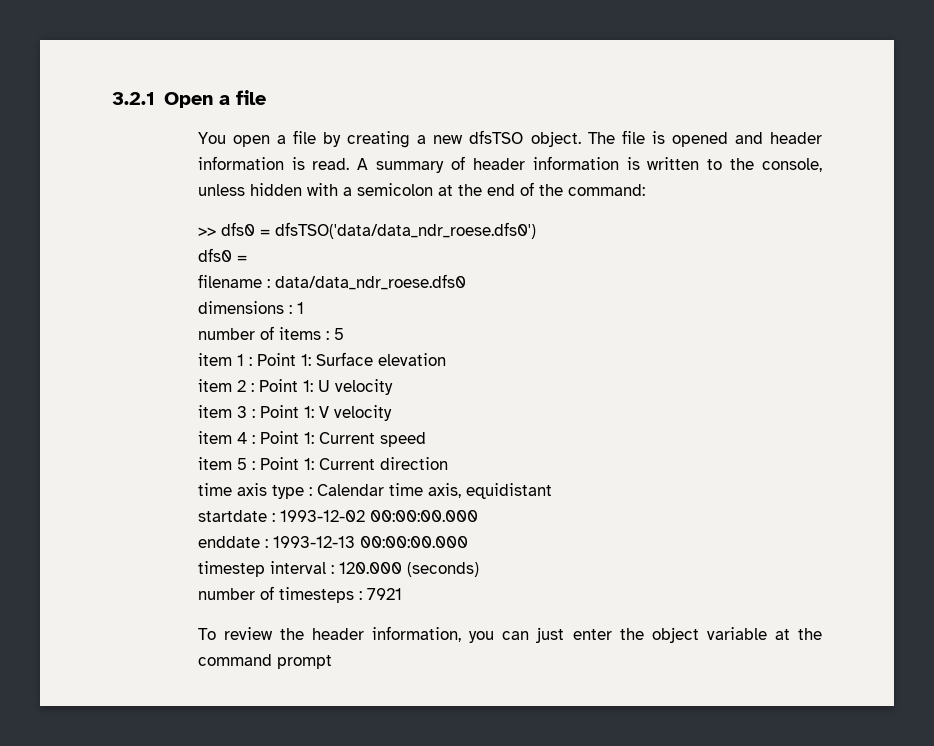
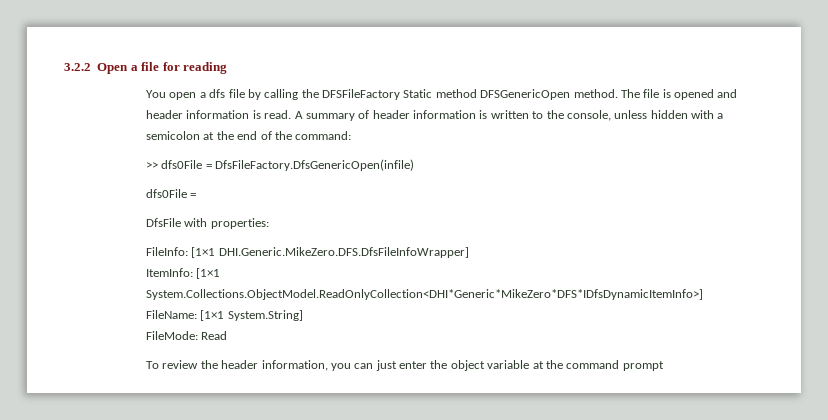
[112,92,155,105] 3.2.1 -> [64,63,91,71] 3.2.2
(266, 97) none -> [162,62,228,74] for reading
(286, 139) none -> [209,89,226,98] dfs
[347,130,581,148] creating a new dfsTSO object. -> [264,89,618,100] calling the DFSFileFactory Static method DFSGenericOpen method.
[220,222,536,239] [197,248,247,262] [197,274,466,290] [197,301,304,314] [197,326,344,340] [197,352,446,366] [197,379,393,395] [197,405,392,421] [197,431,426,447] [197,457,448,470] [197,483,552,499] [197,510,478,522] [197,536,468,548] [197,561,479,577] [197,586,402,603] dfs0 = dfsTSO('data/data_ndr_roese.dfs0') // dfs0 = // filename : data/data_ndr_roese.dfs0 // dimensions : 1 // number of items : 5 // item 1 : Point 1: Surface elevation // item 2 : Point 1: U velocity // item 3 : Point 1: V velocity // item 4 : Point 1: Current speed // item 5 : Point 1: Current direction // time axis type : Calendar time axis, equidistant // startdate : 1993-12-02 00:00:00.000 // enddate : 1993-12-13 00:00:00.000 // timestep interval : 120.000 (seconds) // number of timesteps : 7921 -> [161,159,415,171] [146,189,197,198] [146,218,269,229] [146,247,469,258] [146,268,221,279] [146,289,704,300] [146,310,303,321] [146,331,228,340] dfs0File = DfsFileFactory.DfsGenericOpen(infile) // dfs0File = // DfsFile with properties: // FileInfo: [1×1 DHI.Generic.MikeZero.DFS.DfsFileInfoWrapper] // ItemInfo: [1×1 System.Collections.ObjectModel.ReadOnlyCollection<DHI*Generic*MikeZero*DFS*IDfsDynamicItemInfo>] // FileName: [1×1 System.String] // FileMode: Read

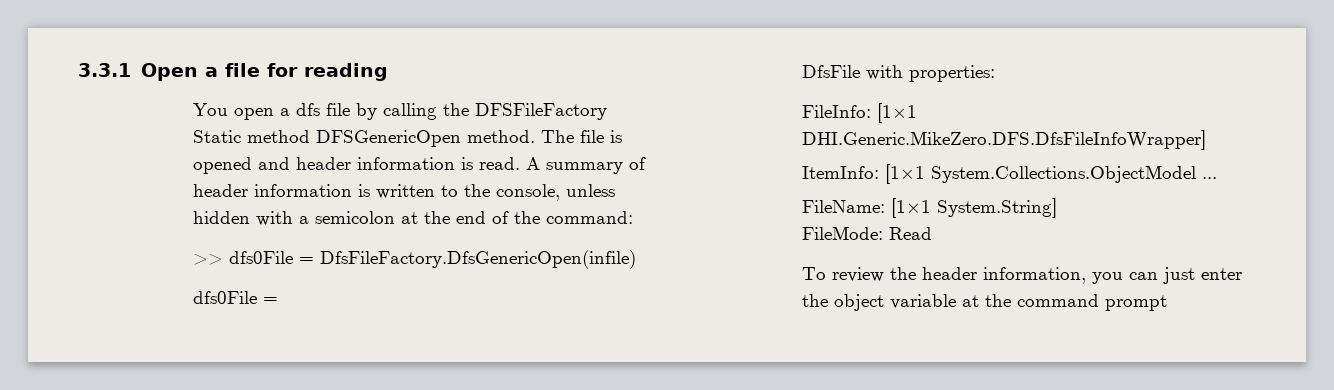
[64,63,91,71] 3.2.2 -> [78,63,131,77] 3.3.1
[146,289,704,300] System.Collections.ObjectModel.ReadOnlyCollection<DHI*Generic*MikeZero*DFS*IDfsDynamicItemInfo>] -> [931,165,1218,183] System.Collections.ObjectModel ...

